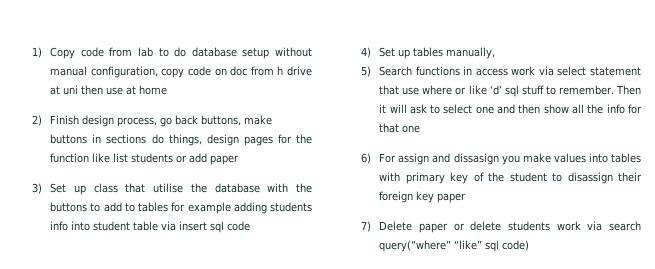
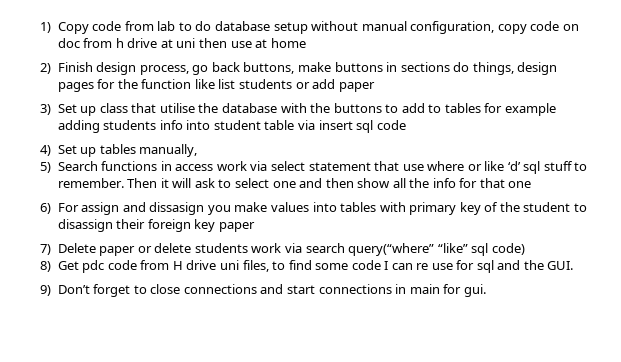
(530, 245) none -> [40,260,574,273] [40,284,486,297] // 8) Get pdc code from H drive uni files, to find some code I can re use for sql and the GUI. // 9) Don’t forget to close connections and start connections in main for gui.

